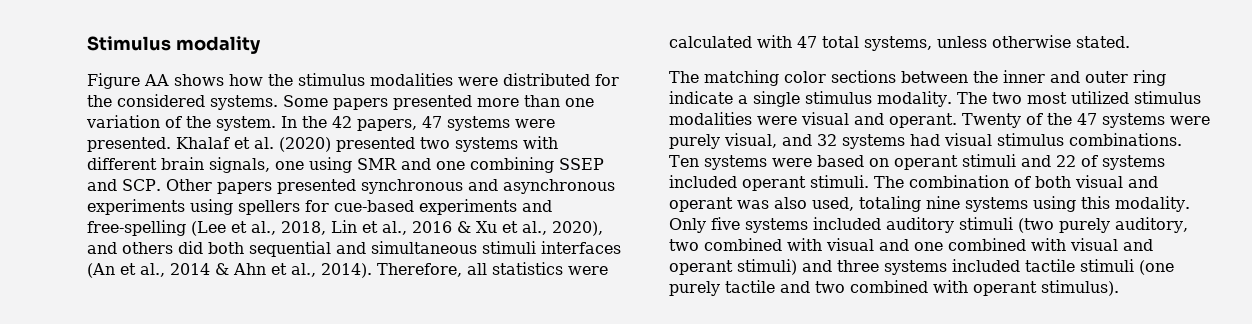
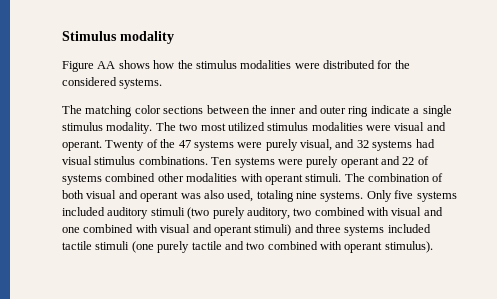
[283,95,594,110] [86,115,555,131] [87,136,558,152] [87,157,604,173] [87,179,615,194] [87,199,552,215] [87,220,603,236] [87,241,621,257] [87,262,608,278] [669,35,1130,51] Some papers presented more than one variation of the system. In the 42 papers, 47 systems were presented. Khalaf et al. (2020) presented two systems with different brain signals, one using SMR and one combining SSEP and SCP. Other papers presented synchronous and asynchronous experiments using spellers for cue-based experiments and free-spelling (Lee et al., 2018, Lin et al., 2016 & Xu et al., 2020), and others did both sequential and simultaneous stimuli interfaces (An et al., 2014 & Ahn et al., 2014). Therefore, all statistics were calculated with 47 total systems, unless otherwise stated. -> (163, 83) none
[816,154,1165,170] [669,175,737,188] based on operant stimuli and 22 of systems included -> [306,156,429,168] [62,173,263,185] purely operant and 22 of systems combined other modalities with
[965,196,1190,212] systems using this modality. -> [320,191,364,202] systems.

